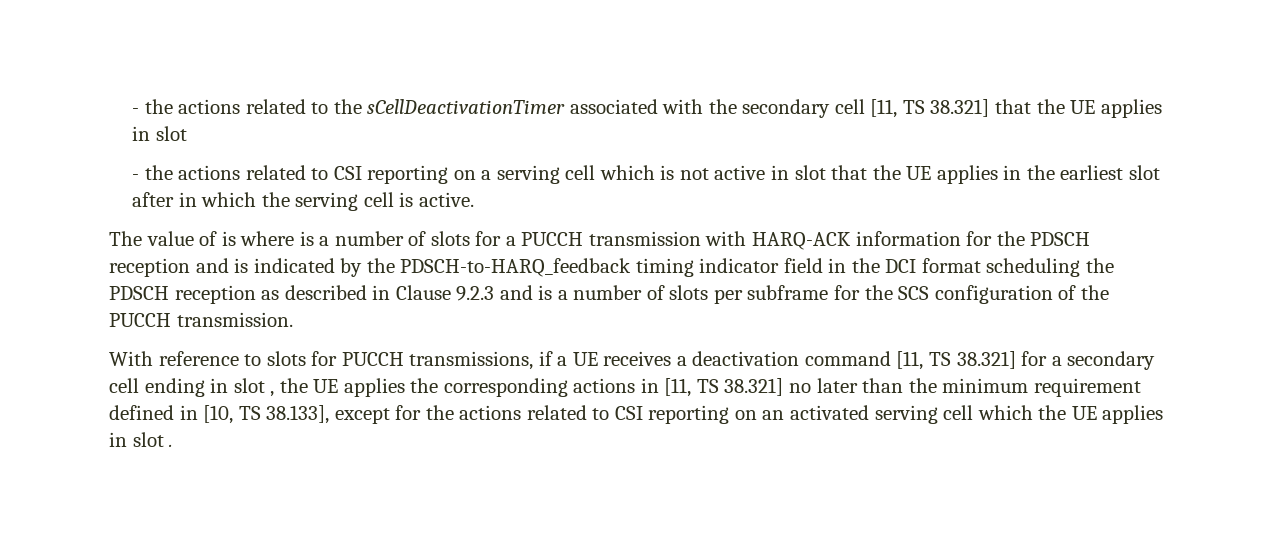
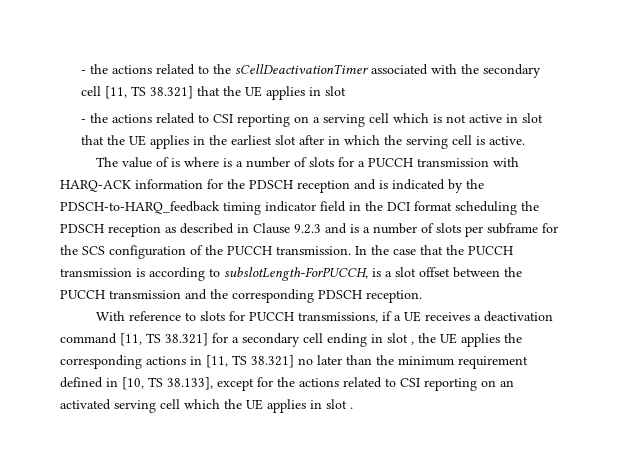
(293, 319) none -> [355,245,513,255] [60,267,522,281] [60,289,422,303] In the case that the PUCCH transmission is according to subslotLength-ForPUCCH, is a slot offset between the PUCCH transmission and the corresponding PDSCH reception.

